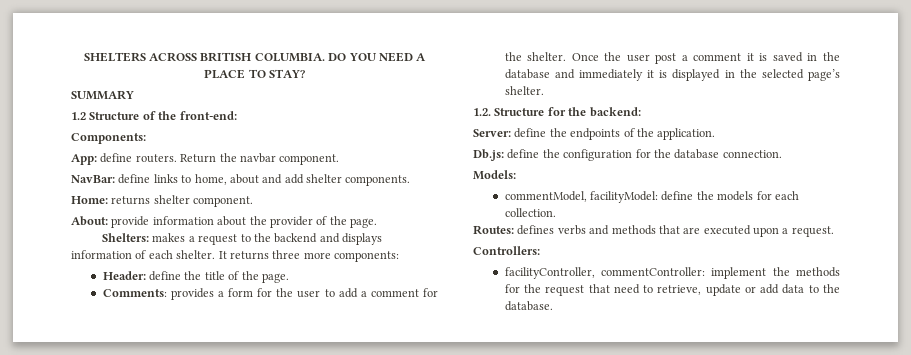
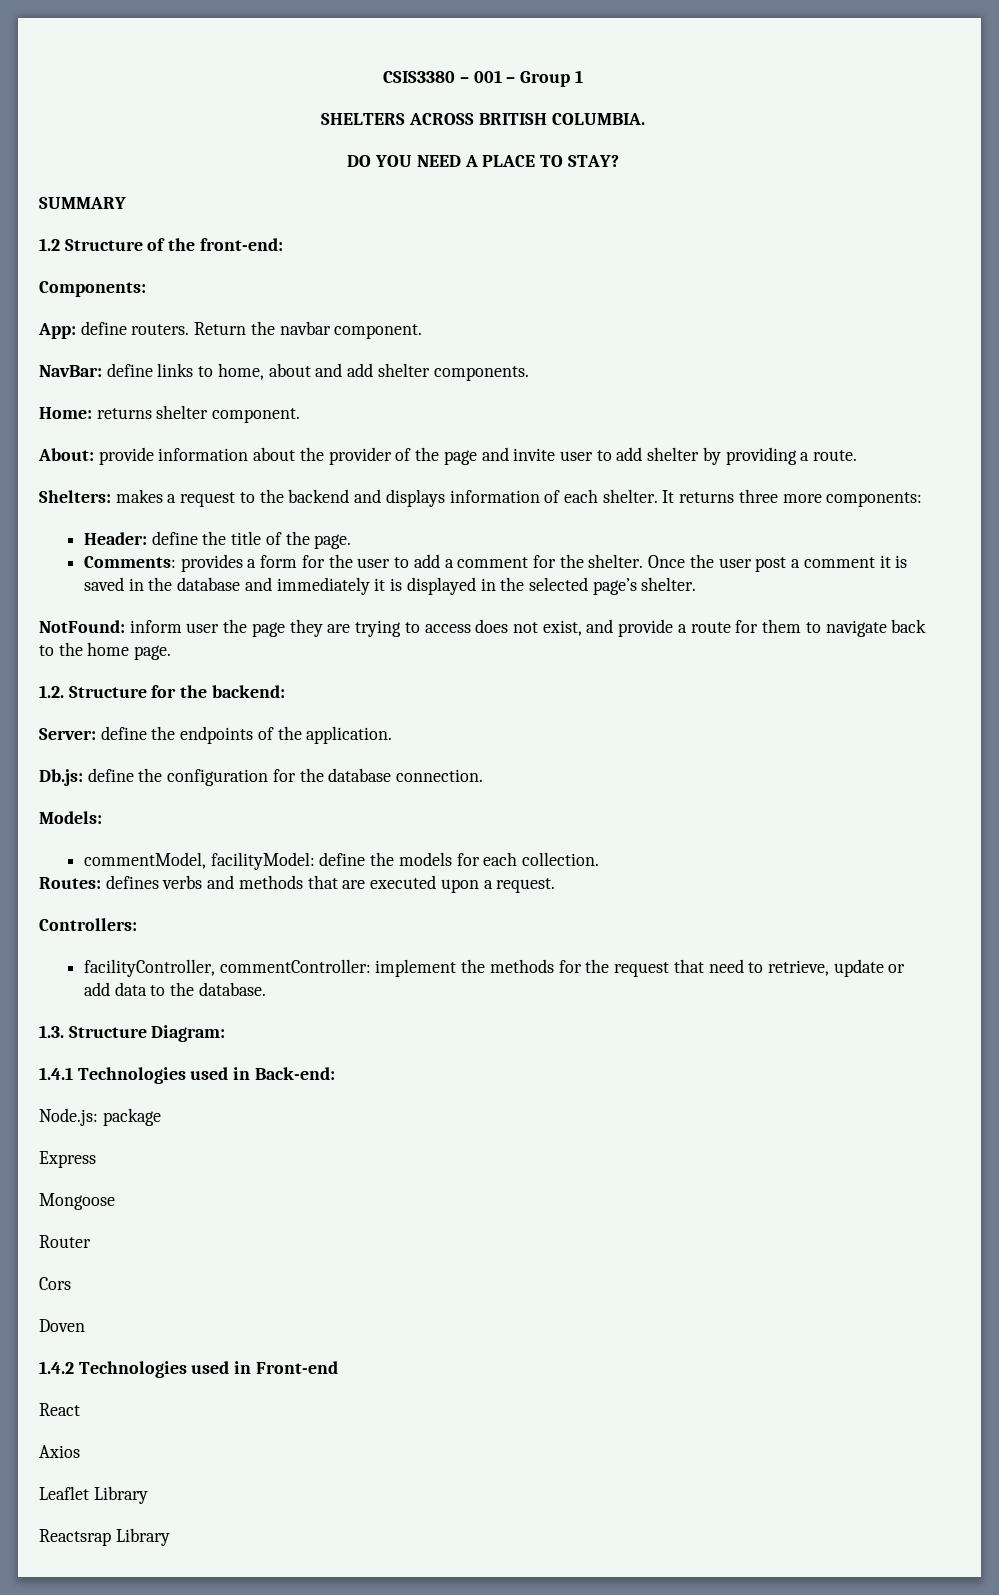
(83, 57) none -> [383,70,583,87] CSIS3380 – 001 – Group 1 //
(325, 57) none -> (645, 119) //
[350,218,377,228] page. -> [443,447,858,465] page and invite user to add shelter by providing a route.
(544, 90) none -> [39,619,927,637] [39,642,172,660] // NotFound: inform user the page they are trying to access does not exist, and provide a route for them to navigate back to the home page.
(553, 306) none -> [39,1025,226,1042] [39,1067,335,1084] [39,1108,161,1126] [39,1151,96,1168] [39,1193,115,1210] [39,1235,91,1248] [39,1277,71,1290] [39,1319,85,1332] [39,1361,338,1378] [39,1403,80,1416] [39,1445,80,1458] [39,1486,148,1504] [39,1528,170,1546] // 1.3. Structure Diagram: // 1.4.1 Technologies used in Back-end: // Node.js: package // Express // Mongoose // Router // Cors // Doven // 1.4.2 Technologies used in Front-end // React // Axios // Leaflet Library // Reactsrap Library

